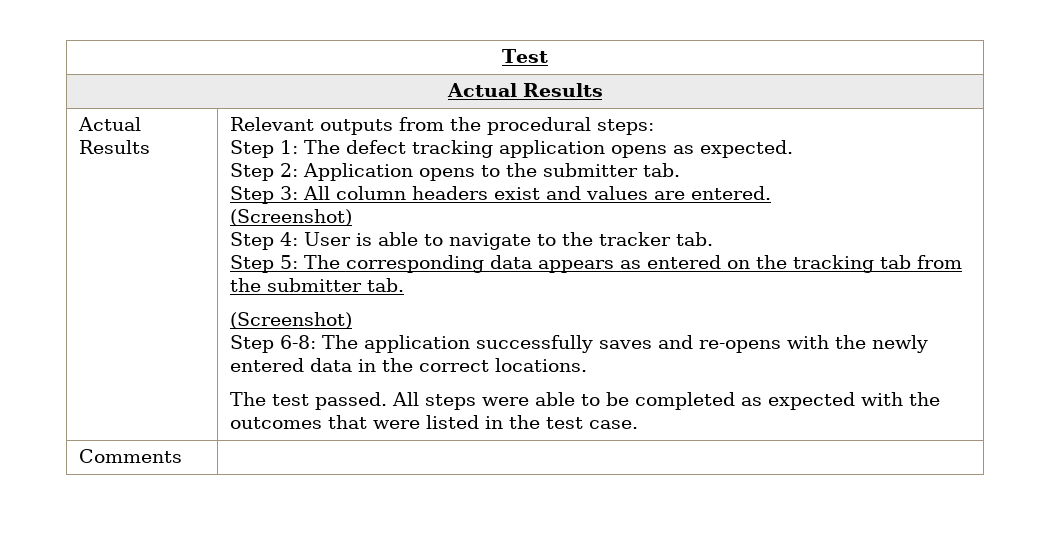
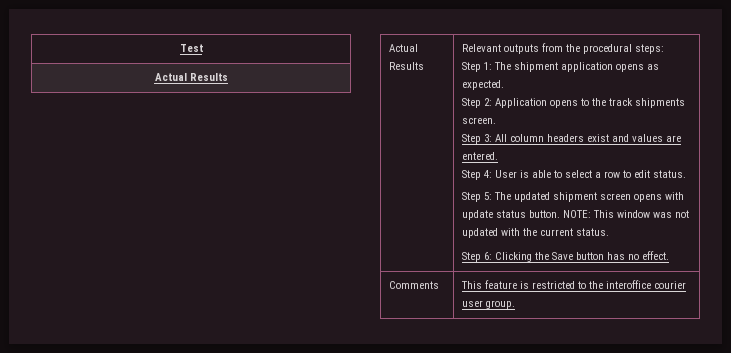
[346,140,494,158] defect tracking -> [514,62,559,72] shipment
[543,163,681,177] submitter tab. -> [609,98,686,108] [462,117,497,124] track shipments screen.
[230,209,353,226] // (Screenshot) -> (499, 156) none
[449,232,714,250] [230,255,963,273] [230,278,405,292] [230,312,353,329] [230,335,929,353] [230,358,588,372] [230,392,941,410] [230,415,639,429] [79,449,183,463] navigate to the tracker tab. // Step 5: The corresponding data appears as entered on the tracking tab from the submitter tab. // (Screenshot) // Step 6-8: The application successfully saves and re-opens with the newly entered data in the correct locations. // The test passed. All steps were able to be completed as expected with the outcomes that were listed in the test case. // Comments | -> [565,170,687,178] [462,192,685,202] [462,210,690,220] [462,228,610,238] [462,251,670,262] [389,281,440,289] [461,280,687,289] [462,300,516,309] select a row to edit status. // Step 5: The updated shipment screen opens with update status button. NOTE: This window was not updated with the current status. // Step 6: Clicking the Save button has no effect. // Comments | This feature is restricted to the interoffice courier user group.

